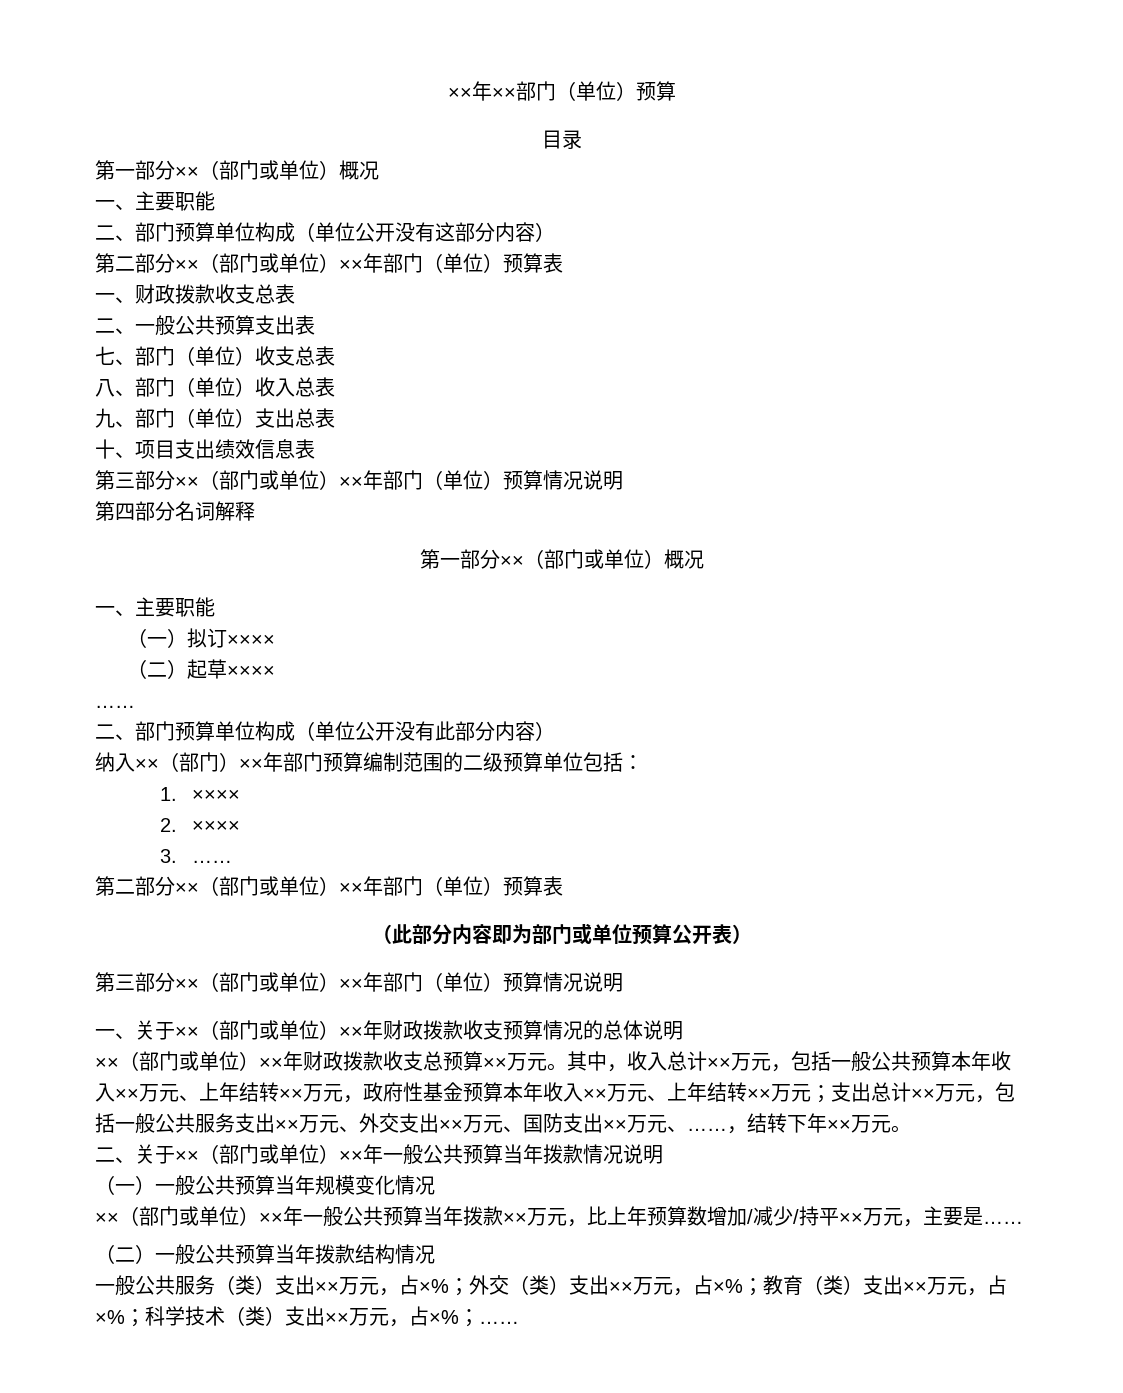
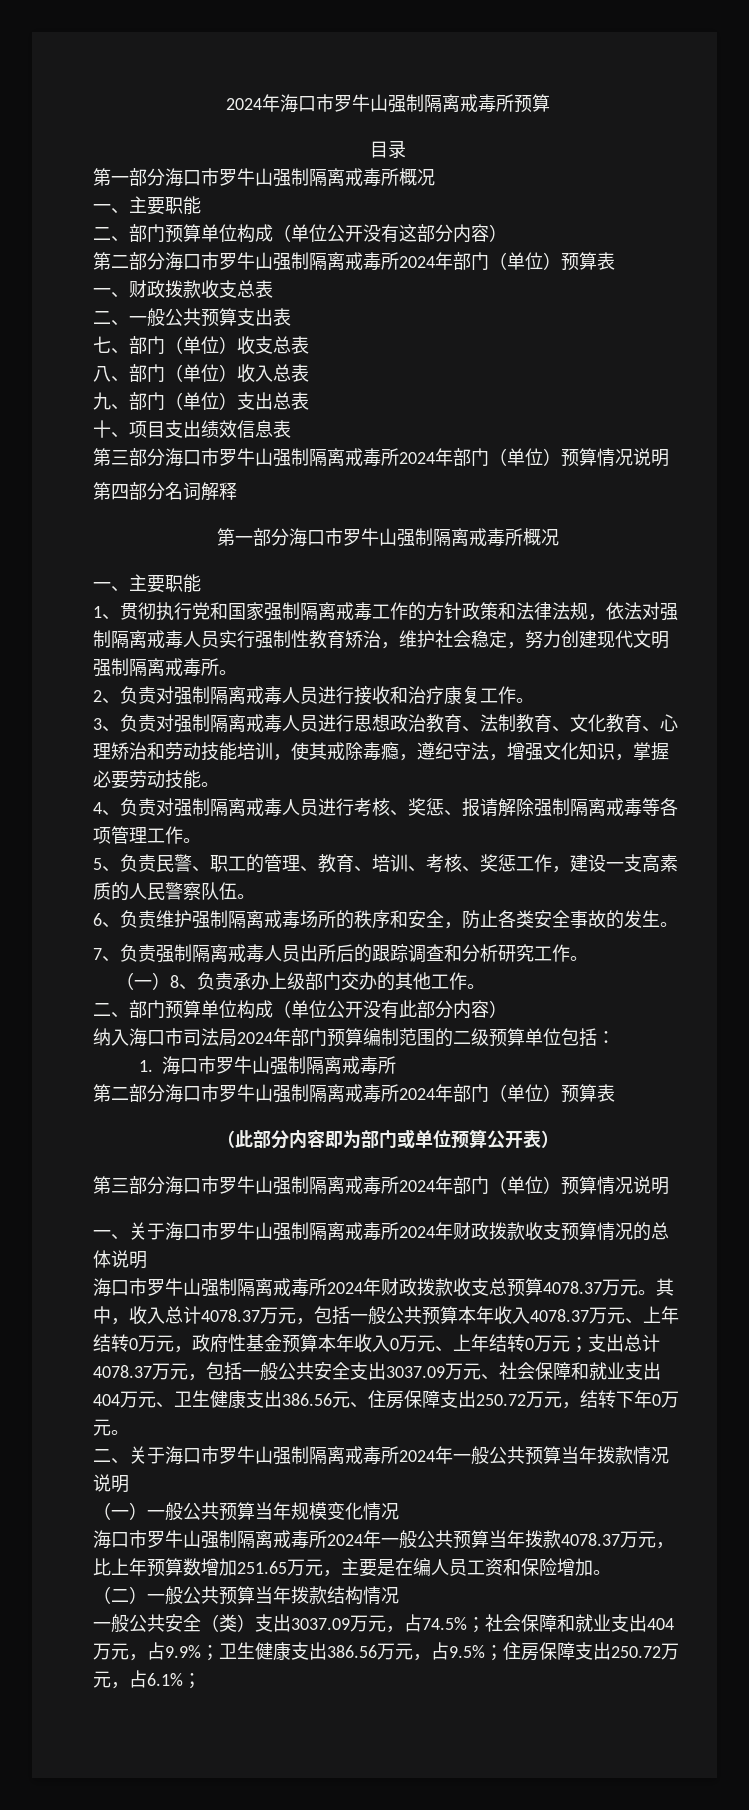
[447,81,676,101] [541,130,582,149] [95,160,339,180] ××年××部门（单位）预算 // 目录 // 第一部分××（部门或单位） -> [225,94,550,113] [369,140,406,158] [93,168,399,187] 2024年海口市罗牛山强制隔离戒毒所预算 // 目录 // 第一部分海口市罗牛山强制隔离戒毒所
[175,253,363,273] ××（部门或单位）×× -> [165,252,435,271] 海口市罗牛山强制隔离戒毒所2024
[175,470,363,490] ××（部门或单位）×× -> [165,448,435,467] 海口市罗牛山强制隔离戒毒所2024
[499,549,704,569] [95,597,215,617] [127,628,276,648] [127,659,276,679] [95,705,135,708] ××（部门或单位）概况 // 一、主要职能 // （一）拟订×××× // （二）起草×××× // …… -> [288,528,559,547] [93,574,201,593] [93,602,678,621] [93,630,669,649] [93,658,237,677] [93,686,534,705] [93,714,678,733] [93,742,669,761] [93,770,219,789] [93,798,678,817] [93,826,201,844] [93,854,678,873] [93,882,255,901] [93,910,678,929] [93,944,588,963] [116,972,486,991] 海口市罗牛山强制隔离戒毒所概况 // 一、主要职能 // 1、贯彻执行党和国家强制隔离戒毒工作的方针政策和法律法规，依法对强制隔离戒毒人员实行强制性教育矫治，维护社会稳定，努力创建现代文明强制隔离戒毒所。 // 2、负责对强制隔离戒毒人员进行接收和治疗康复工作。 // 3、负责对强制隔离戒毒人员进行思想政治教育、法制教育、文化教育、心理矫治和劳动技能培训，使其戒除毒瘾，遵纪守法，增强文化知识，掌握必要劳动技能。 // 4、负责对强制隔离戒毒人员进行考核、奖惩、报请解除强制隔离戒毒等各项管理工作。 // 5、负责民警、职工的管理、教育、培训、考核、奖惩工作，建设一支高素质的人民警察队伍。 // 6、负责维护强制隔离戒毒场所的秩序和安全，防止各类安全事故的发生。 // 7、负责强制隔离戒毒人员出所后的跟踪调查和分析研究工作。 // （一）8、负责承办上级部门交办的其他工作。
[135,752,263,772] ××（部门）×× -> [129,1028,273,1047] 海口市司法局2024
[192,789,241,801] [159,818,241,832] [159,849,233,863] [95,876,363,896] ×××× // 2. ×××× // 3. …… // 第二部分××（部门或单位）×× -> [162,1056,397,1075] [93,1084,435,1103] 海口市罗牛山强制隔离戒毒所 // 第二部分海口市罗牛山强制隔离戒毒所2024
[175,972,363,992] ××（部门或单位）×× -> [165,1176,435,1195] 海口市罗牛山强制隔离戒毒所2024
[175,1020,363,1040] ××（部门或单位）×× -> [165,1222,435,1241] 海口市罗牛山强制隔离戒毒所2024
[95,1051,283,1071] ××（部门或单位）×× -> [93,1278,363,1297] 海口市罗牛山强制隔离戒毒所2024
[483,1057,507,1069] ×× -> [543,1281,602,1294] 4078.37
[707,1057,731,1069] ×× -> [201,1309,260,1322] 4078.37
[115,1082,303,1102] ××万元、上年结转×× -> [530,1306,679,1324] [93,1334,138,1352] 4078.37万元、上年结转0
[583,1082,771,1102] ××万元、上年结转×× -> [390,1334,534,1352] 0万元、上年结转0
[911,1082,1015,1103] [95,1113,727,1133] ××万元，包括一般公共服务支出××万元、外交支出××万元、国防支出××万元、…… -> [93,1362,661,1381] [93,1390,562,1409] 4078.37万元，包括一般公共安全支出3037.09万元、社会保障和就业支出404万元、卫生健康支出386.56元、住房保障支出250.72万元
[827,1119,851,1131] ×× -> [652,1394,661,1406] 0
[175,1144,363,1164] ××（部门或单位）×× -> [165,1446,435,1465] 海口市罗牛山强制隔离戒毒所2024
[95,1206,527,1226] ××（部门或单位）××年一般公共预算当年拨款×× -> [93,1530,620,1549] 海口市罗牛山强制隔离戒毒所2024年一般公共预算当年拨款4078.37
[747,1206,1023,1227] /减少/持平××万元，主要是…… -> [237,1558,611,1577] 251.65万元，主要是在编人员工资和保险增加。
[175,1275,1007,1296] [95,1306,519,1327] 服务（类）支出××万元，占×%；外交（类）支出××万元，占×%；教育（类）支出××万元，占×%；科学技术（类）支出××万元，占×%；…… -> [165,1614,674,1633] [93,1642,679,1661] [93,1670,201,1689] 安全（类）支出3037.09万元，占74.5%；社会保障和就业支出404万元，占9.9%；卫生健康支出386.56万元，占9.5%；住房保障支出250.72万元，占6.1%；

